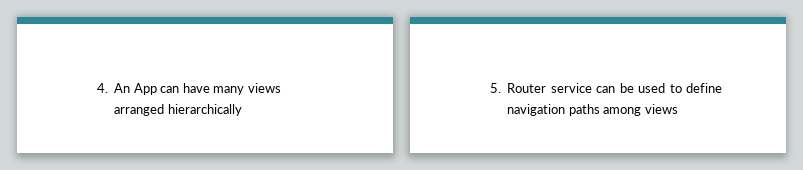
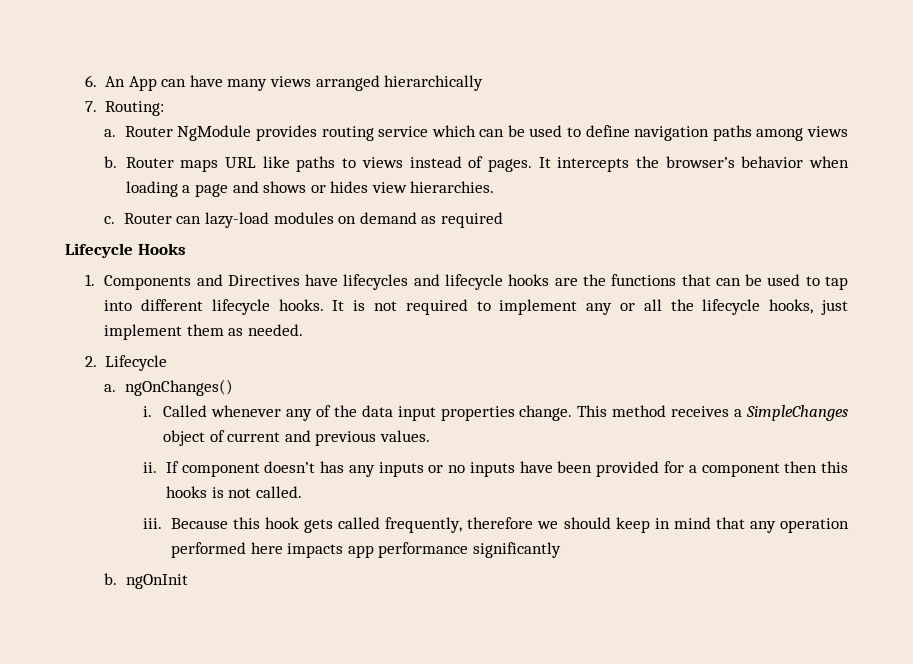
[96,83,108,93] 4. -> [84,75,97,87] 6.
[489,83,592,93] 5. Router service -> [84,101,165,116] [104,125,476,141] 7. Routing: // a. Router NgModule provides routing service which
(678, 109) none -> [104,156,850,172] [125,181,495,197] [104,212,503,228] [65,243,186,258] [84,274,849,290] [104,299,849,315] [104,324,304,340] [84,355,168,371] [104,379,233,396] [143,405,849,421] [163,430,431,446] [143,461,848,477] [165,486,302,498] [143,517,850,533] [170,542,561,558] [104,573,188,589] // b. Router maps URL like paths to views instead of pages. It intercepts the browser’s behavior when loading a page and shows or hides view hierarchies. // c. Router can lazy-load modules on demand as required // Lifecycle Hooks // 1. Components and Directives have lifecycles and lifecycle hooks are the functions that can be used to tap into different lifecycle hooks. It is not required to implement any or all the lifecycle hooks, just implement them as needed. // 2. Lifecycle // a. ngOnChanges() // i. Called whenever any of the data input properties change. This method receives a SimpleChanges object of current and previous values. // ii. If component doesn’t has any inputs or no inputs have been provided for a component then this hooks is not called. // iii. Because this hook gets called frequently, therefore we should keep in mind that any operation performed here impacts app performance significantly // b. ngOnInit

